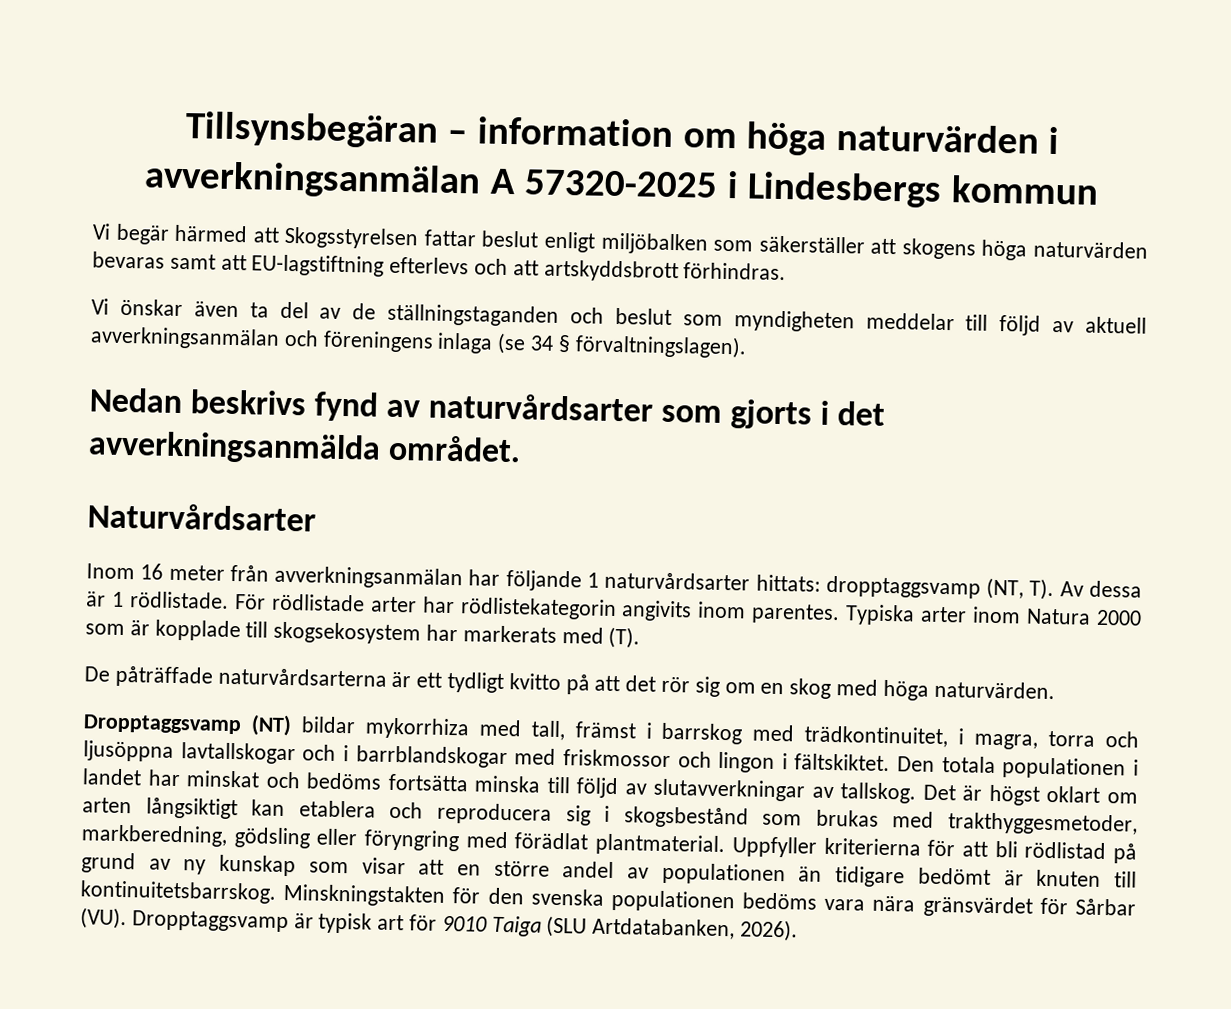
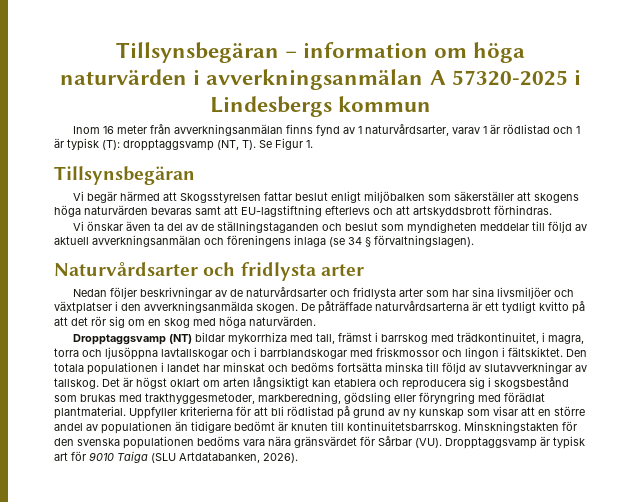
(1099, 190) none -> [72,124,580,136] [54,138,313,151] [54,166,195,185] // Inom 16 meter från avverkningsanmälan finns fynd av 1 naturvårdsarter, varav 1 är rödlistad och 1 är typisk (T): dropptaggsvamp (NT, T). Se Figur 1. // Tillsynsbegäran
[89,387,886,430] [88,430,522,465] [87,502,316,532] [86,563,1143,601] [86,591,1142,626] [85,619,641,649] Nedan beskrivs fynd av naturvårdsarter som gjorts i det avverkningsanmälda området. // Naturvårdsarter // Inom 16 meter från avverkningsanmälan har följande 1 naturvårdsarter hittats: dropptaggsvamp (NT, T). Av dessa är 1 rödlistade. För rödlistade arter har rödlistekategorin angivits inom parentes. Typiska arter inom Natura 2000 som är kopplade till skogsekosystem har markerats med (T). // -> [54,262,364,281] [72,287,574,299] [54,301,298,314] Naturvårdsarter och fridlysta arter // Nedan följer beskrivningar av de naturvårdsarter och fridlysta arter som har sina livsmiljöer och växtplatser i den avverkningsanmälda skogen.

